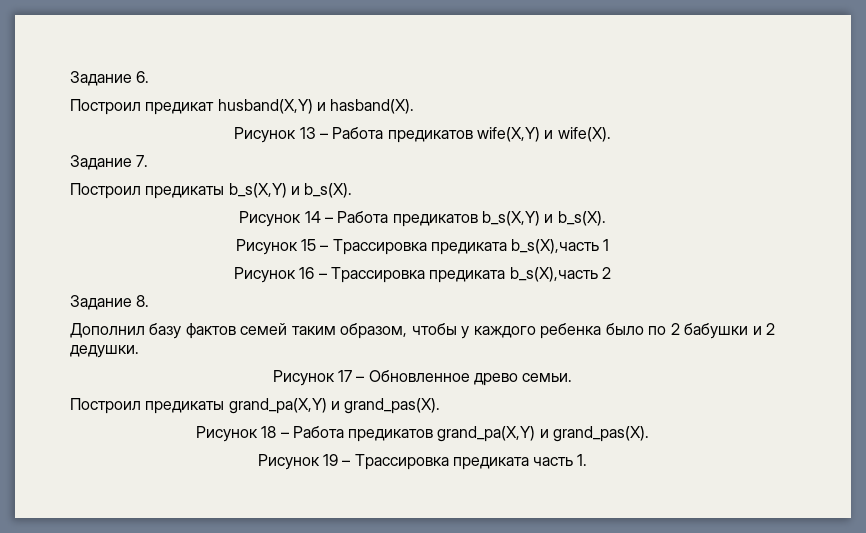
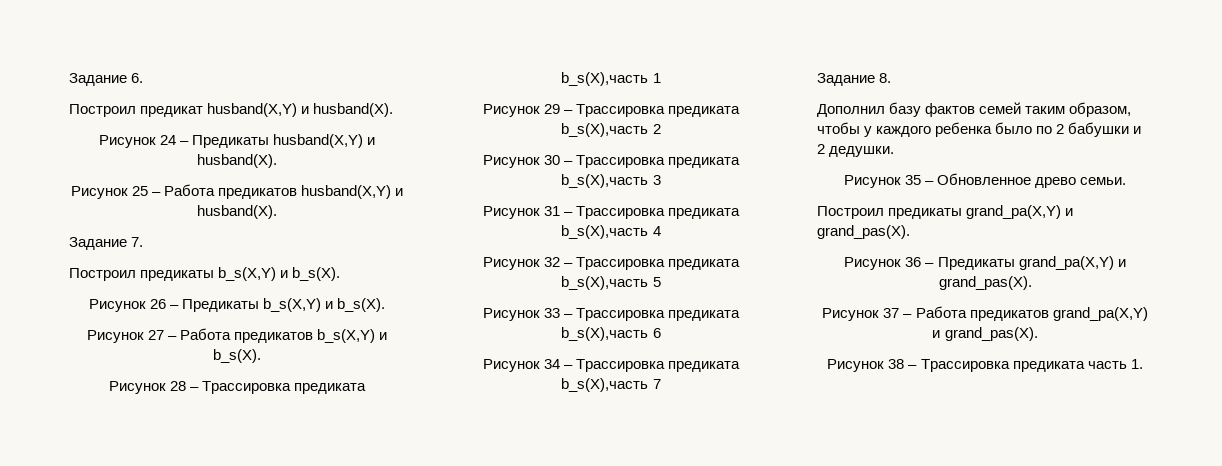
[330,99,415,114] [234,127,611,143] hasband(X). // Рисунок 13 – Работа предикатов wife(X,Y) и wife(X). -> [313,103,394,117] [98,134,376,148] [197,154,277,168] [70,184,404,199] [197,205,277,219] husband(X). // Рисунок 24 – Предикаты husband(X,Y) и husband(X). // Рисунок 25 – Работа предикатов husband(X,Y) и husband(X).
[304,211,321,223] 14 -> [149,298,386,312] [86,330,164,343] 26 – Предикаты b_s(X,Y) и b_s(X). // Рисунок 27
[300,239,316,251] 15 -> [169,381,186,391] 28
[299,267,315,279] 16 -> [543,104,560,114] 29
(611, 273) none -> [482,155,741,168] [561,174,661,188] [482,206,741,219] [561,225,661,239] [482,257,741,270] [561,276,661,290] [482,308,741,321] [561,327,661,341] [482,359,741,372] [561,378,661,392] // Рисунок 30 – Трассировка предиката b_s(X),часть 3 // Рисунок 31 – Трассировка предиката b_s(X),часть 4 // Рисунок 32 – Трассировка предиката b_s(X),часть 5 // Рисунок 33 – Трассировка предиката b_s(X),часть 6 // Рисунок 34 – Трассировка предиката b_s(X),часть 7
[338,370,353,382] 17 -> [904,175,921,185] 35
[261,426,277,438] 18 -> [905,256,1126,270] [938,276,1032,290] [822,308,900,321] 36 – Предикаты grand_pa(X,Y) и grand_pas(X). // Рисунок 37
[322,454,338,466] 19 -> [888,359,905,369] 38

